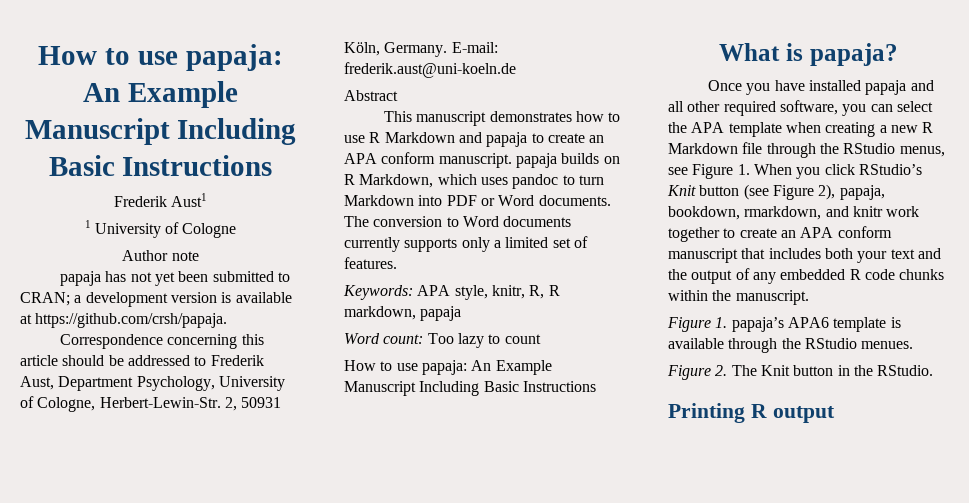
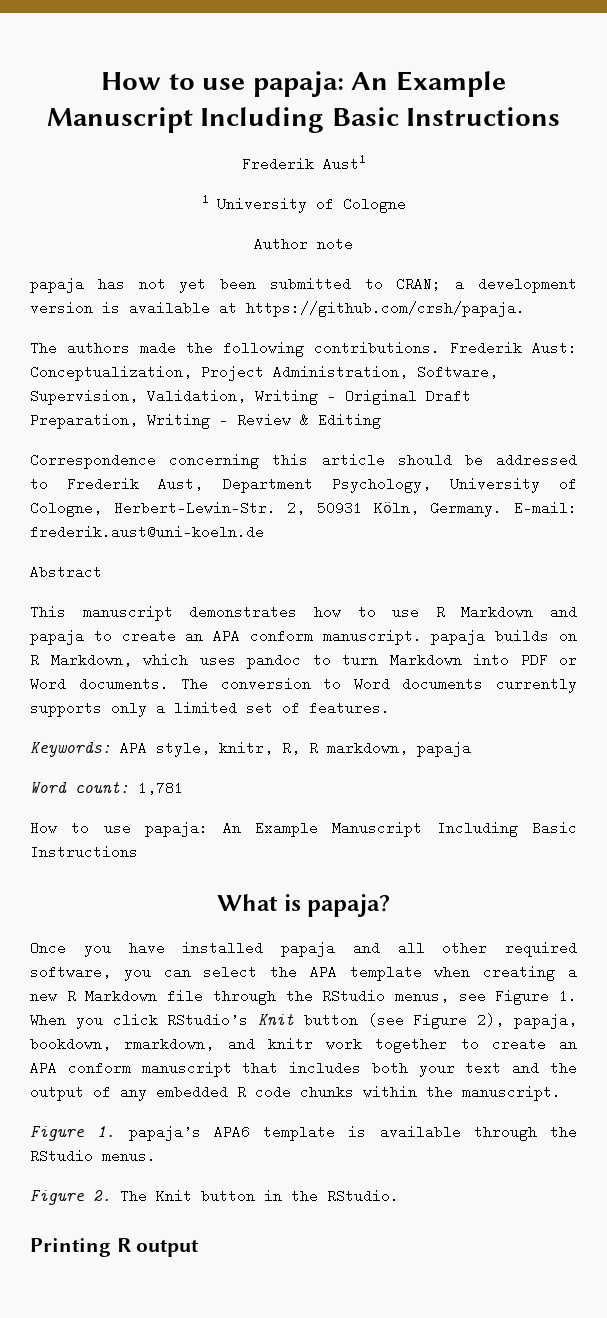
(228, 320) none -> [30,341,577,357] [30,365,498,381] [30,389,471,405] [30,413,381,429] // The authors made the following contributions. Frederik Aust: Conceptualization, Project Administration, Software, Supervision, Validation, Writing - Original Draft Preparation, Writing - Review & Editing
[427,333,541,348] Too lazy to count -> [138,781,183,795] 1,781
[861,341,914,349] menues. -> [102,1149,156,1163] menus.

